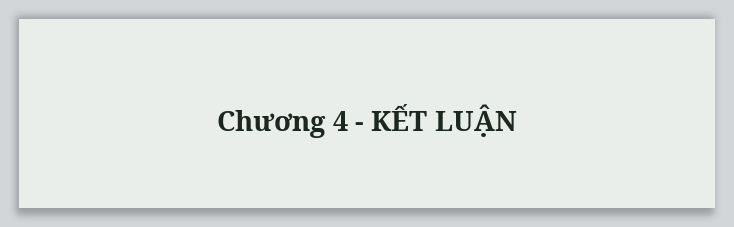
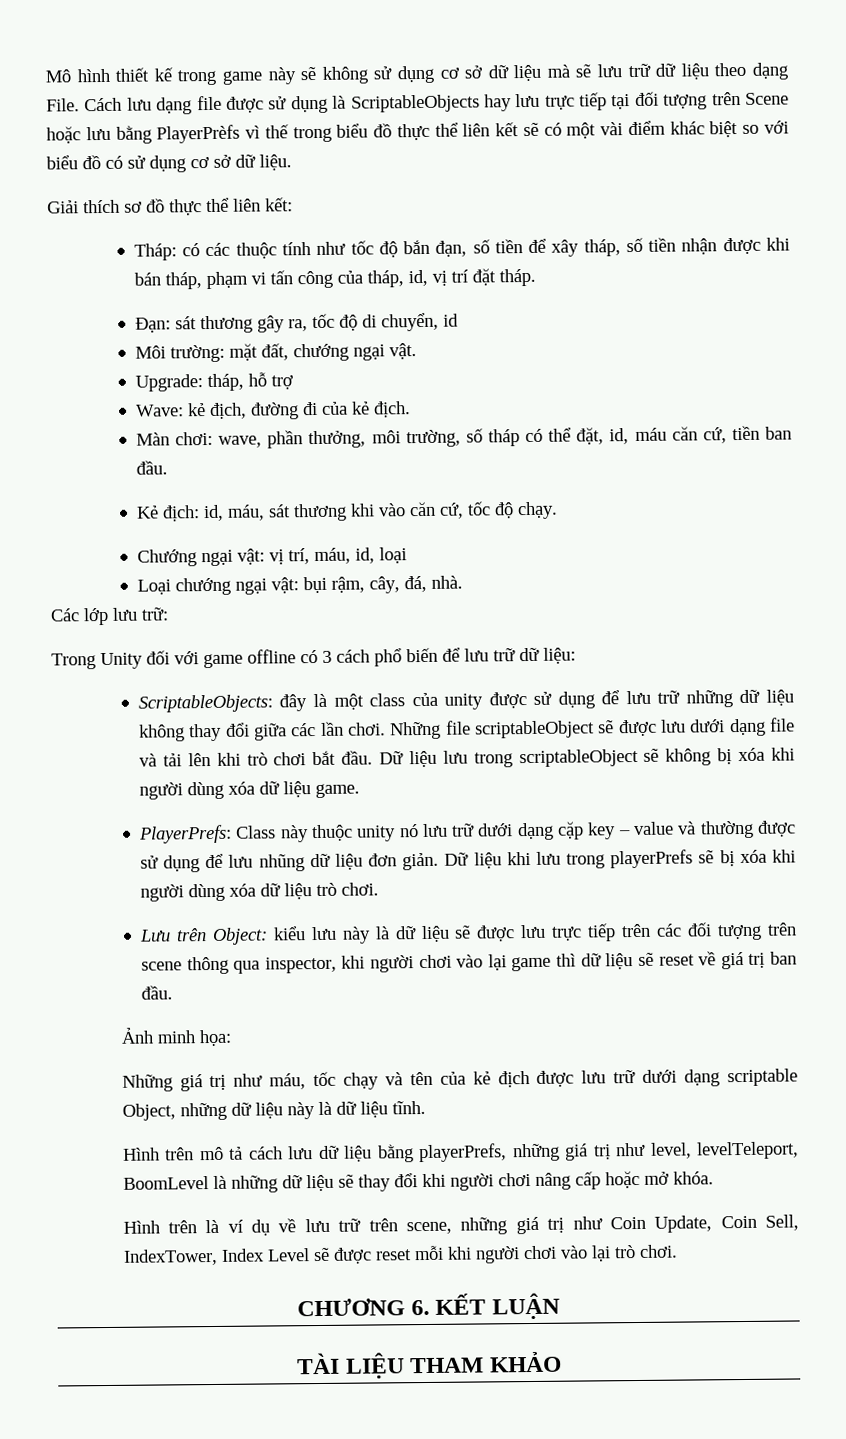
[217,104,517,138] Chương 4 - KẾT LUẬN -> [45,62,788,86] [46,91,790,115] [46,120,790,144] [46,154,292,173] [47,197,293,216] [133,237,790,261] [133,268,536,290] [134,312,459,334] [134,343,417,363] [134,372,293,392] [135,401,411,420] [135,425,793,449] [135,460,168,475] [135,501,558,522] [136,547,407,567] [136,575,463,596] [50,607,169,626] [51,647,576,670] [137,689,795,713] [138,717,795,742] [138,747,796,768] [138,781,360,800] [137,820,797,844] [139,849,796,873] [139,882,379,902] [138,922,797,945] [140,951,797,975] [140,985,173,1000] [120,1027,232,1047] [121,1068,799,1092] [121,1100,426,1121] [122,1141,799,1163] [122,1170,714,1193] [122,1214,800,1236] [122,1244,678,1266] [297,1292,560,1320] [296,1351,562,1379] Mô hình thiết kế trong game này sẽ không sử dụng cơ sở dữ liệu mà sẽ lưu trữ dữ liệu theo dạng File. Cách lưu dạng file được sử dụng là ScriptableObjects hay lưu trực tiếp tại đối tượng trên Scene hoặc lưu bằng PlayerPrèfs vì thế trong biểu đồ thực thể liên kết sẽ có một vài điểm khác biệt so với biểu đồ có sử dụng cơ sở dữ liệu. // Giải thích sơ đồ thực thể liên kết: // Tháp: có các thuộc tính như tốc độ bắn đạn, số tiền để xây tháp, số tiền nhận được khi bán tháp, phạm vi tấn công của tháp, id, vị trí đặt tháp. // Đạn: sát thương gây ra, tốc độ di chuyển, id // Môi trường: mặt đất, chướng ngại vật. // Upgrade: tháp, hỗ trợ // Wave: kẻ địch, đường đi của kẻ địch. // Màn chơi: wave, phần thưởng, môi trường, số tháp có thể đặt, id, máu căn cứ, tiền ban đầu. // Kẻ địch: id, máu, sát thương khi vào căn cứ, tốc độ chạy. // Chướng ngại vật: vị trí, máu, id, loại // Loại chướng ngại vật: bụi rậm, cây, đá, nhà. // Các lớp lưu trữ: // Trong Unity đối với game offline có 3 cách phổ biến để lưu trữ dữ liệu: // ScriptableObjects: đây là một class của unity được sử dụng để lưu trữ những dữ liệu không thay đổi giữa các lần chơi. Những file scriptableObject sẽ được lưu dưới dạng file và tải lên khi trò chơi bắt đầu. Dữ liệu lưu trong scriptableObject sẽ không bị xóa khi người dùng xóa dữ liệu game. // PlayerPrefs: Class này thuộc unity nó lưu trữ dưới dạng cặp key – value và thường được sử dụng để lưu nhũng dữ liệu đơn giản. Dữ liệu khi lưu trong playerPrefs sẽ bị xóa khi người dùng xóa dữ liệu trò chơi. // Lưu trên Object: kiểu lưu này là dữ liệu sẽ được lưu trực tiếp trên các đối tượng trên scene thông qua inspector, khi người chơi vào lại game thì dữ liệu sẽ reset về giá trị ban đầu. // Ảnh minh họa: // Những giá trị như máu, tốc chạy và tên của kẻ địch được lưu trữ dưới dạng scriptable Object, những dữ liệu này là dữ liệu tĩnh. // Hình trên mô tả cách lưu dữ liệu bằng playerPrefs, những giá trị như level, levelTeleport, BoomLevel là những dữ liệu sẽ thay đổi khi người chơi nâng cấp hoặc mở khóa. // Hình trên là ví dụ về lưu trữ trên scene, những giá trị như Coin Update, Coin Sell, IndexTower, Index Level sẽ được reset mỗi khi người chơi vào lại trò chơi. // CHƯƠNG 6. KẾT LUẬN // TÀI LIỆU THAM KHẢO

